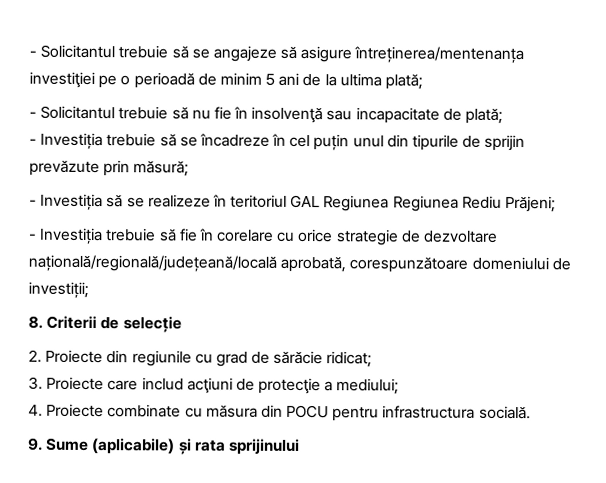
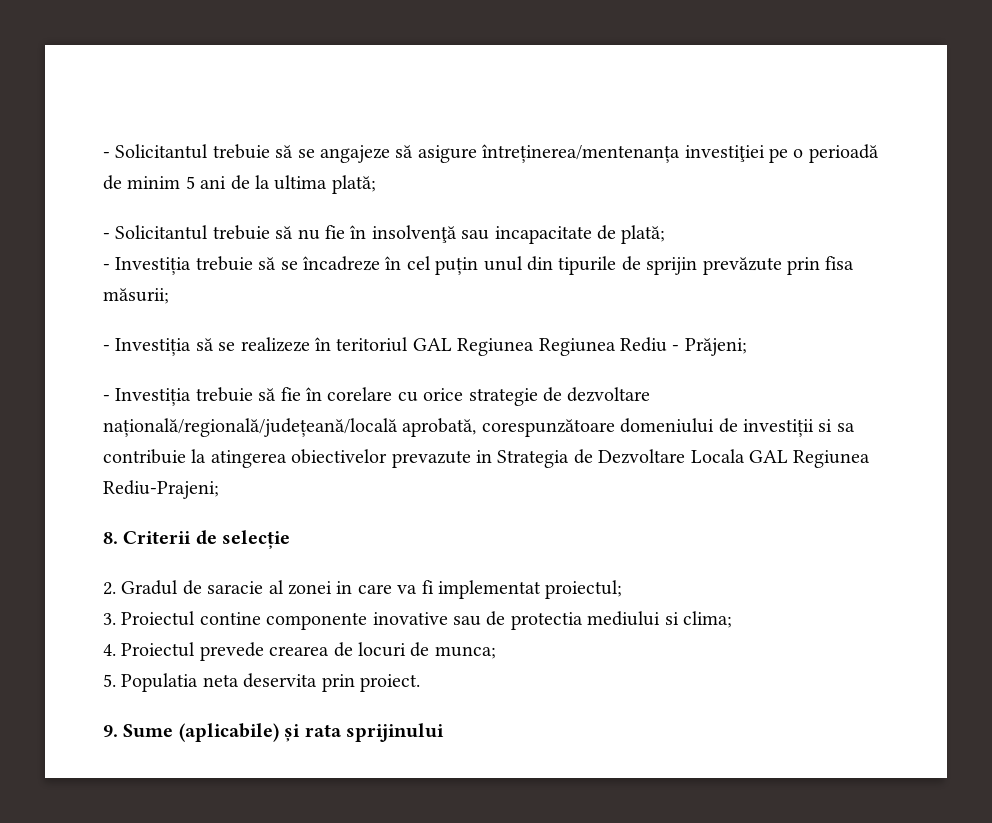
[133,161,190,177] măsură; -> [825,256,855,270] [103,288,169,304] fisa măsurii;
(502, 202) none -> [672,345,680,351] -
[28,281,89,298] investiții; -> [742,419,855,437] [103,449,871,468] [103,480,219,499] investiții si sa contribuie la atingerea obiectivelor prevazute in Strategia de Dezvoltare Locala GAL Regiunea Rediu-Prajeni;
[45,349,373,368] [28,376,400,395] [28,403,531,422] Proiecte din regiunile cu grad de sărăcie ridicat; // 3. Proiecte care includ acţiuni de protecţie a mediului; // 4. Proiecte combinate cu măsura din POCU pentru infrastructura socială. -> [121,580,623,599] [103,611,732,630] [103,642,496,661] [103,673,420,692] Gradul de saracie al zonei in care va fi implementat proiectul; // 3. Proiectul contine componente inovative sau de protectia mediului si clima; // 4. Proiectul prevede crearea de locuri de munca; // 5. Populatia neta deservita prin proiect.

